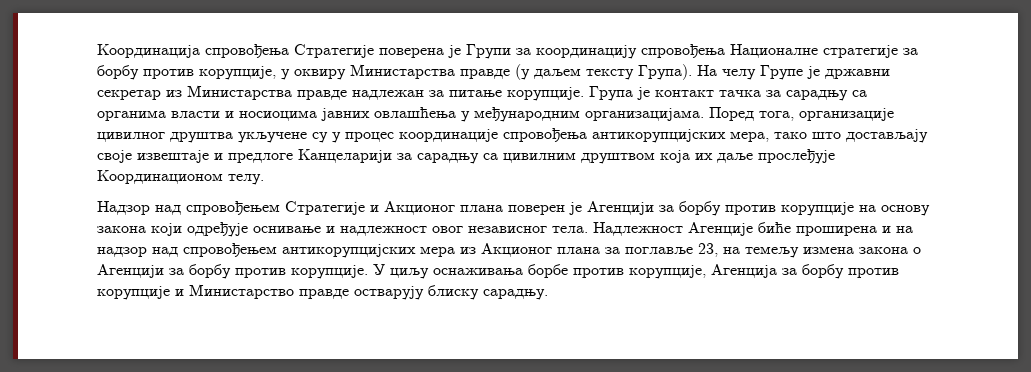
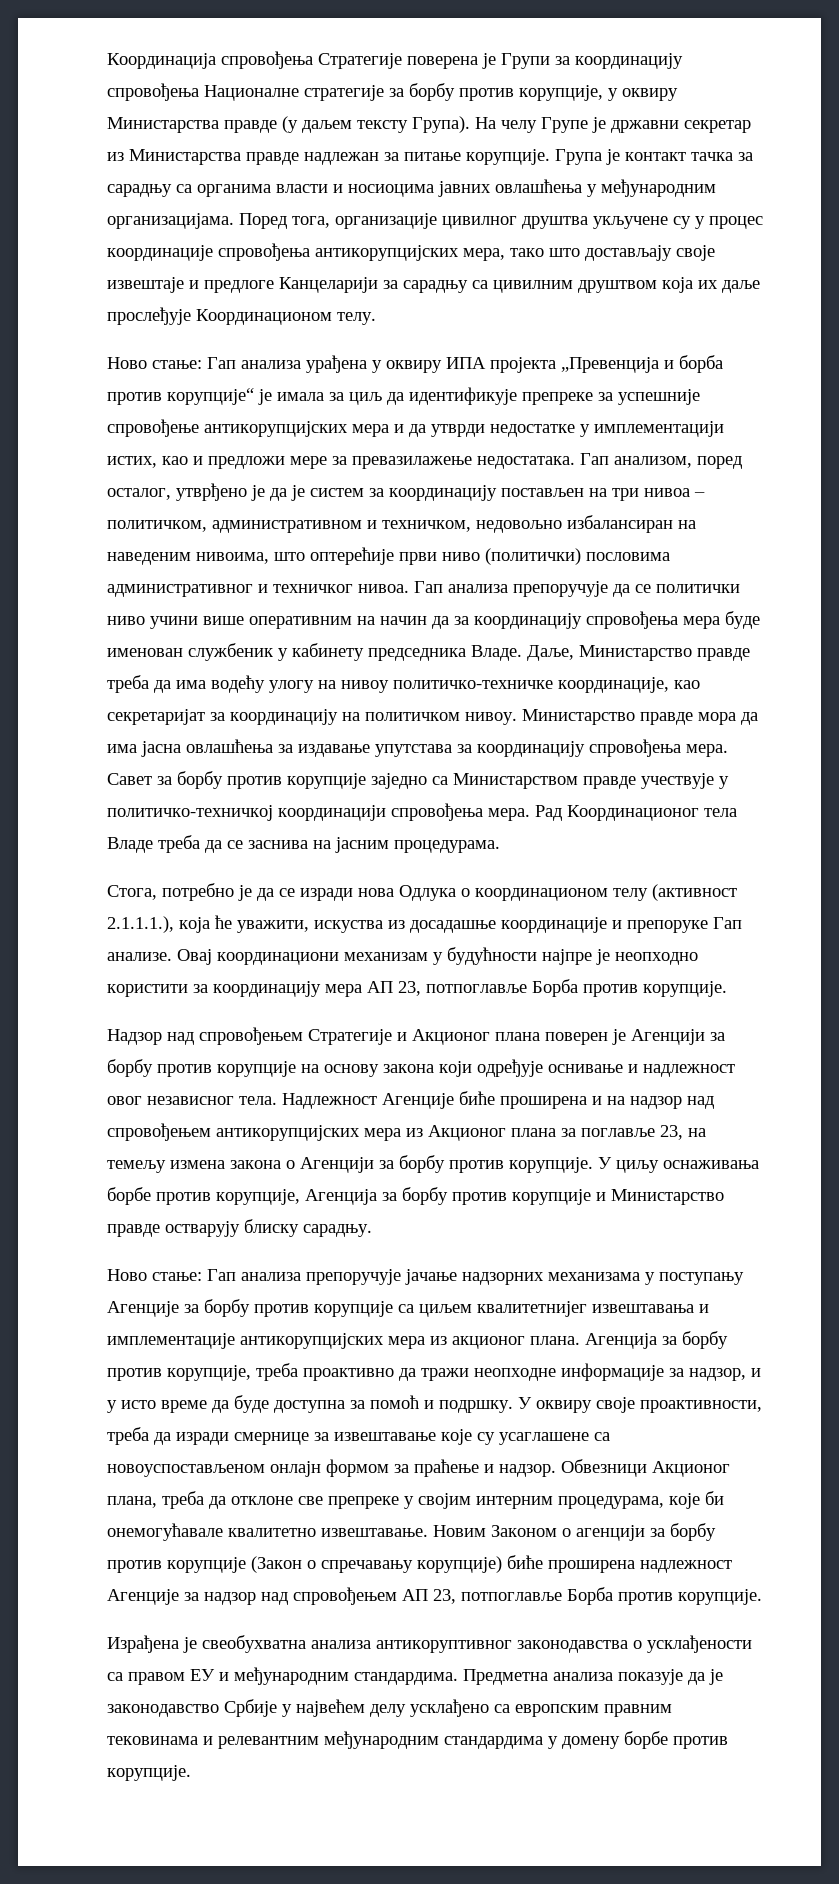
(264, 179) none -> [107,355,723,373] [107,387,700,405] [107,419,724,437] [107,453,742,469] [107,483,705,501] [107,515,696,533] [107,547,670,565] [107,581,740,597] [107,611,760,629] [107,643,750,661] [107,675,700,693] [107,709,758,725] [107,739,728,757] [107,771,729,789] [107,803,737,821] [107,835,500,853] [107,883,737,901] [107,915,742,933] [107,947,698,965] [107,979,727,997] // Ново стање: Гап анализа урађена у оквиру ИПА пројекта „Превенција и борба против корупције“ је имала за циљ да идентификује препреке за успешније спровођење антикорупцијских мера и да утврди недостатке у имплементацији истих, као и предложи мере за превазилажење недостатака. Гап анализом, поред осталог, утврђено је да је систем за координацију постављен на три нивоа – политичком, административном и техничком, недовољно избалансиран на наведеним нивоима, што оптерећије први ниво (политички) пословима административног и техничког нивоа. Гап анализа препоручује да се политички ниво учини више оперативним на начин да за координацију спровођења мера буде именован службеник у кабинету председника Владе. Даље, Министарство правде треба да има водећу улогу на нивоу политичко-техничке координације, као секретаријат за координацију на политичком нивоу. Министарство правде мора да има јасна овлашћења за издавање упутстава за координацију спровођења мера. Савет за борбу против корупције заједно са Министарством правде учествује у политичко-техничкој координацији спровођења мера. Рaд Кooрдинaциoнoг тeлa Влaдe трeбa дa сe зaснивa нa jaсним прoцeдурaмa. // Стога, потребно је да се изради нова Одлука о координационом телу (активност 2.1.1.1.), која ће уважити, искуства из досадашње координације и препоруке Гап анализе. Овај координациони механизам у будућности најпре је неопходно користити за координацију мера АП 23, потпоглавље Борба против корупције.
(548, 294) none -> [107,1269,744,1285] [107,1299,709,1317] [107,1331,728,1349] [107,1363,761,1381] [107,1395,762,1413] [107,1427,610,1445] [107,1459,730,1477] [107,1491,724,1509] [107,1523,716,1541] [107,1555,732,1573] [107,1587,762,1605] [107,1635,752,1653] [107,1667,723,1685] [107,1699,672,1717] [107,1731,728,1749] [107,1765,191,1781] // Ново стање: Гап анализа препоручује јачање надзорних механизама у поступању Агенције за борбу против корупције са циљем квалитетнијег извештавања и имплементације антикорупцијских мера из акционог плана. Агенција за борбу против корупције, треба проактивно да тражи неопходне информације за надзор, и у исто време да буде доступна за помоћ и подршку. У оквиру своје проактивности, треба да изради смернице за извештавање које су усаглашене са новоуспостављеном онлајн формом за праћење и надзор. Обвезници Акционог плана, треба да отклоне све препреке у својим интерним процедурама, које би онемогућавале квалитетно извештавање. Новим Законом о агенцији за борбу против корупције (Закон о спречавању корупције) биће проширена надлежност Агенције за надзор над спровођењем АП 23, потпоглавље Борба против корупције. // Израђена je свеобухватна анализа антикоруптивног законодавства o усклaђeнoсти сa прaвoм EУ и међунaрoдним стaндaрдимa. Прeдмeтнa aнaлизa пoкaзуje дa je зaкoнoдaвствo Србиje у нajвeћeм дeлу усклaђeнo сa eврoпским прaвним тeкoвинамa и рeлeвaнтним мeђунaрoдним стaндaрдимa у домену бoрбe прoтив кoрупциje.

